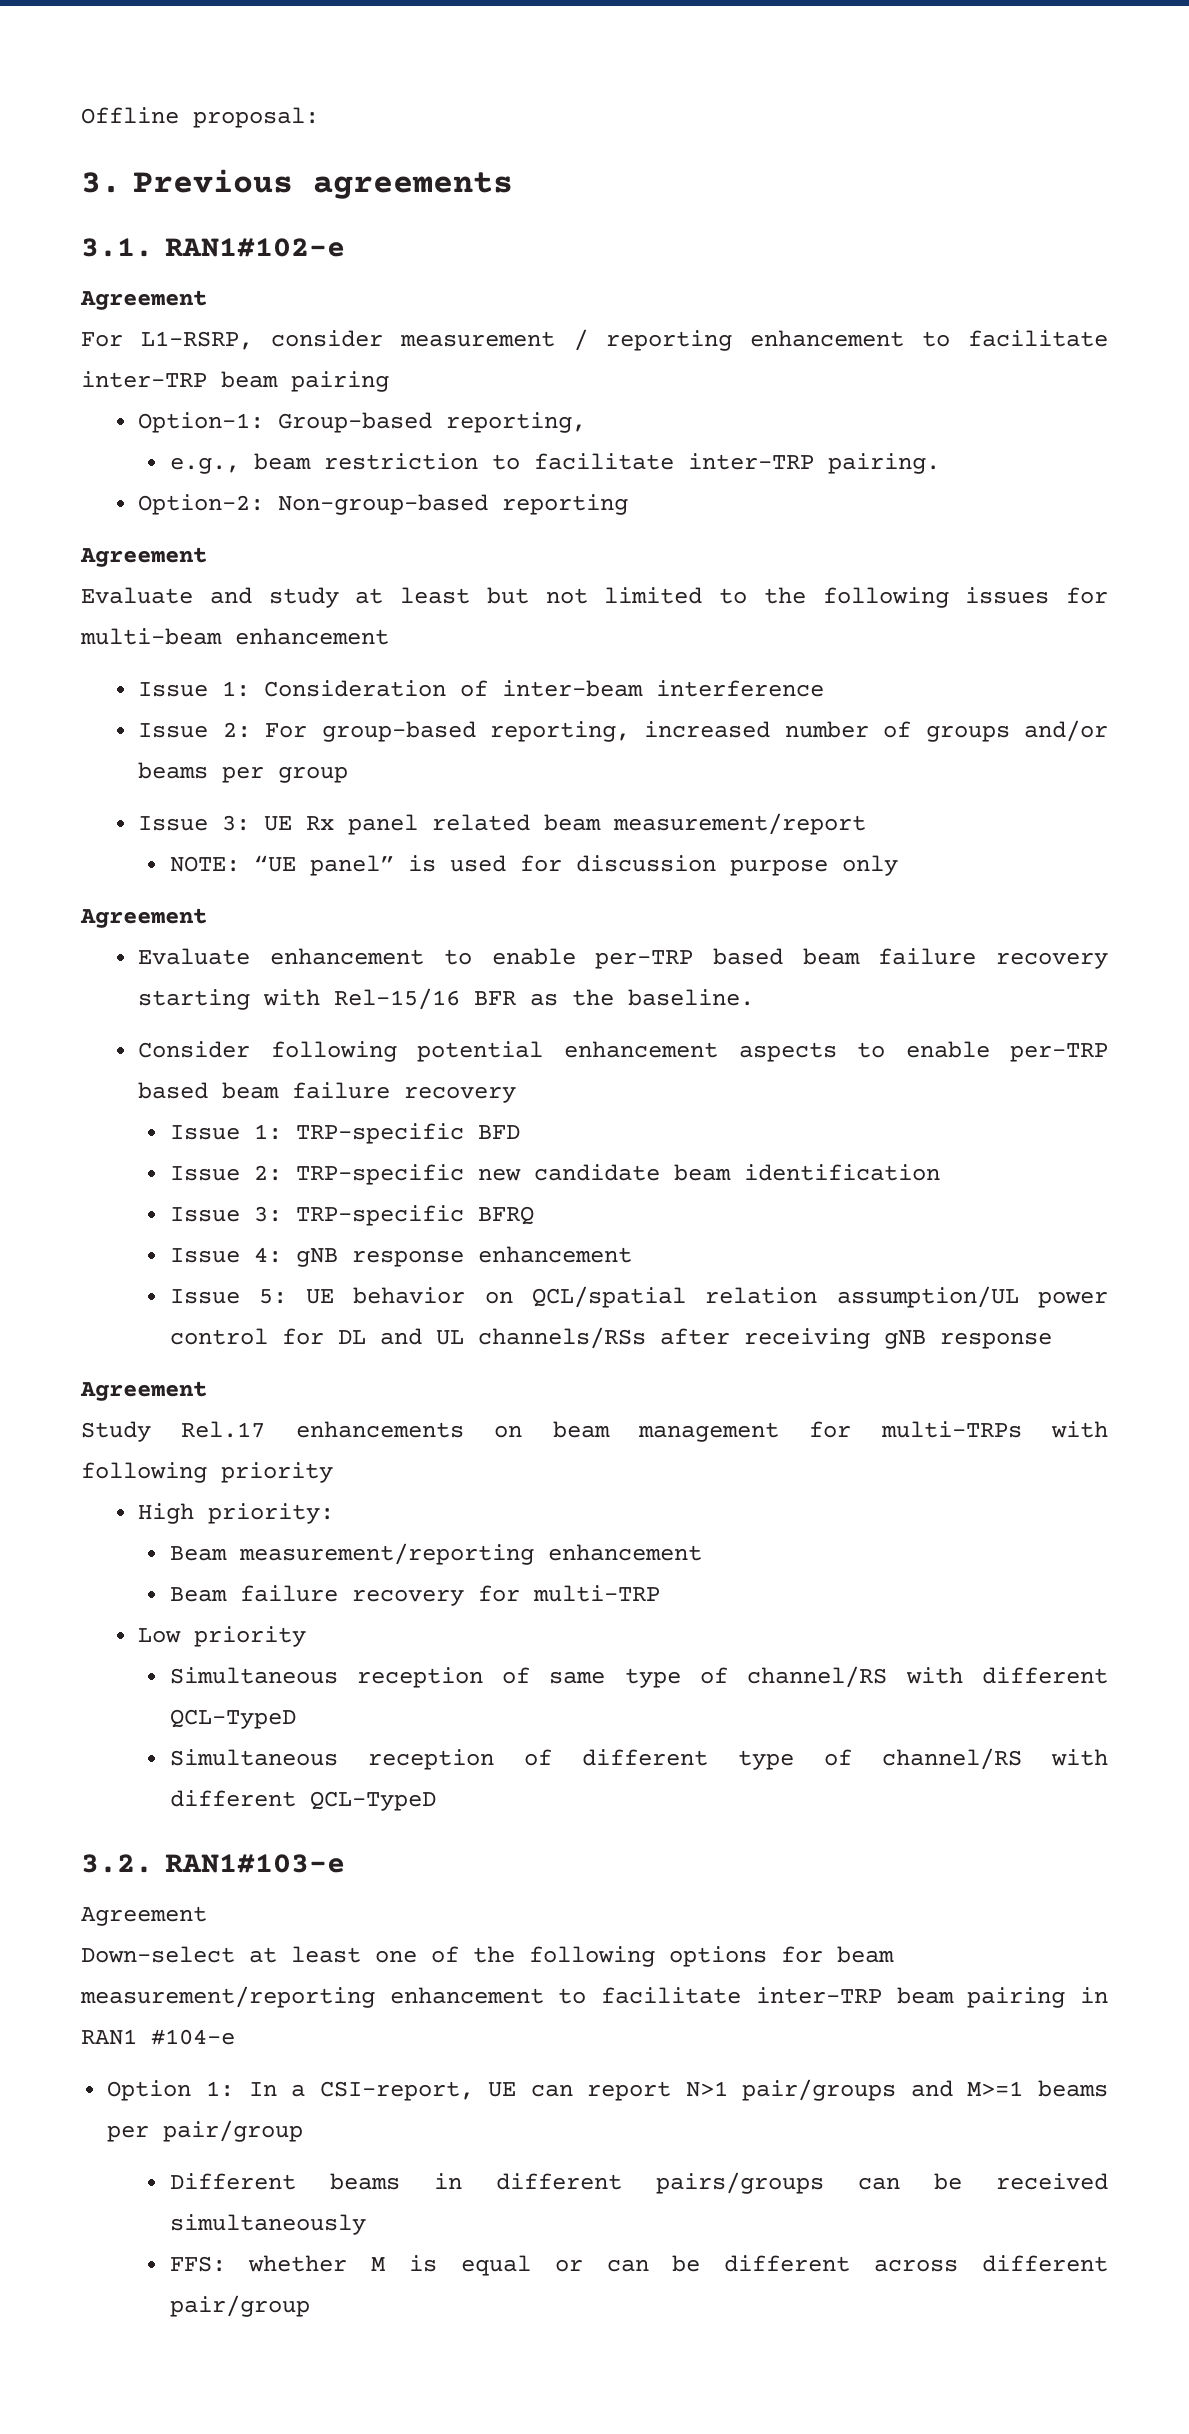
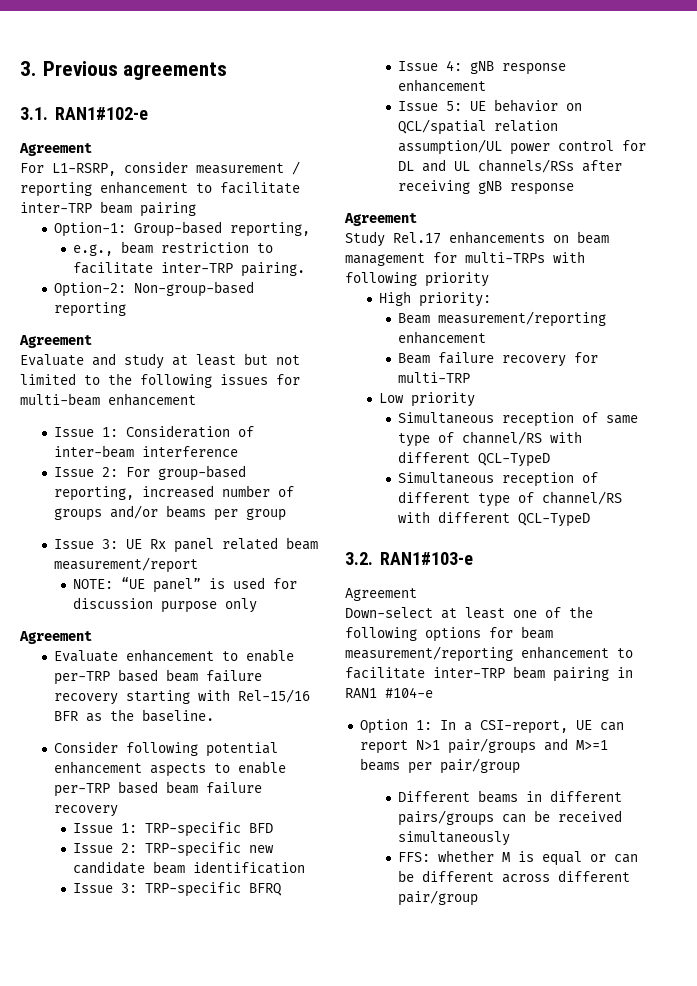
[81,107,319,128] Offline proposal: // -> (20, 68) none

